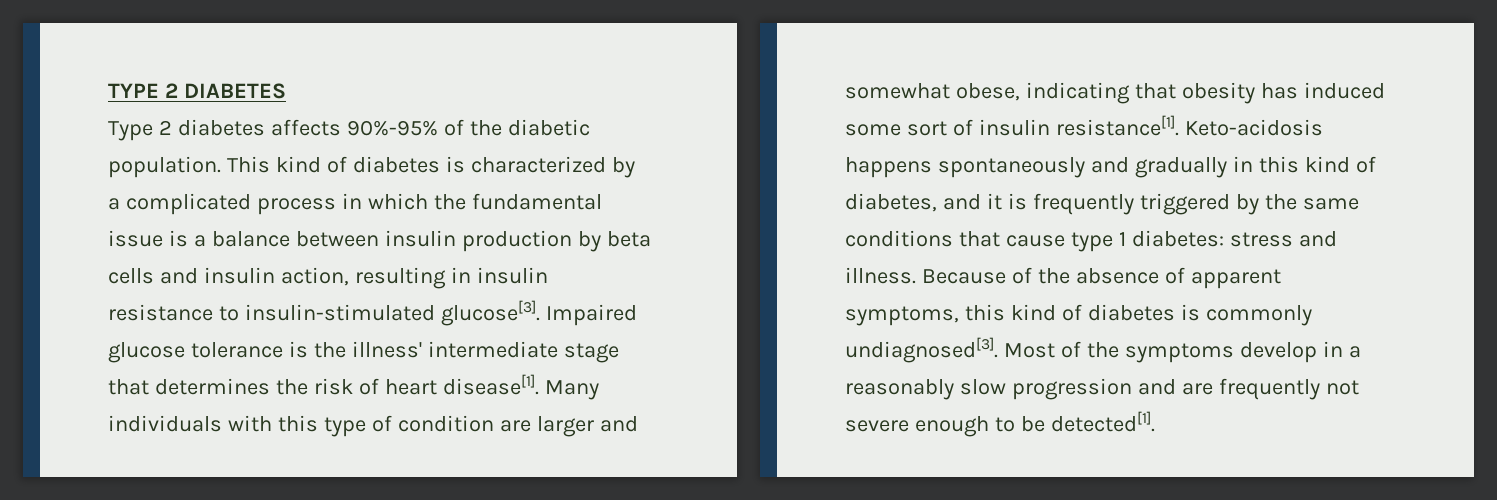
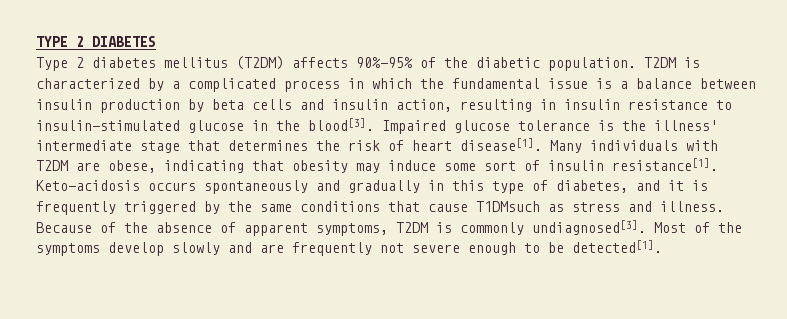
(265, 127) none -> [164,56,284,70] mellitus (T2DM)
[226,156,440,173] This kind of diabetes -> [644,57,676,68] T2DM
[440,300,540,326] glucose[3]. -> [188,118,374,133] glucose in the blood[3].
[277,415,638,437] [845,83,950,99] this type of condition are larger and somewhat -> [36,160,100,171] T2DM are
[1260,82,1385,99] has induced -> [356,160,436,173] may induce
[845,157,932,178] happens -> [148,182,196,191] occurs
[1304,156,1350,173] kind -> [492,181,524,194] type
[1070,230,1224,252] type 1 diabetes: -> [476,201,564,212] T1DMsuch as
[964,304,1175,321] this kind of diabetes -> [396,222,428,233] T2DM
[1322,341,1361,358] [845,378,1132,400] in a reasonably slow progression -> [172,242,220,255] slowly

